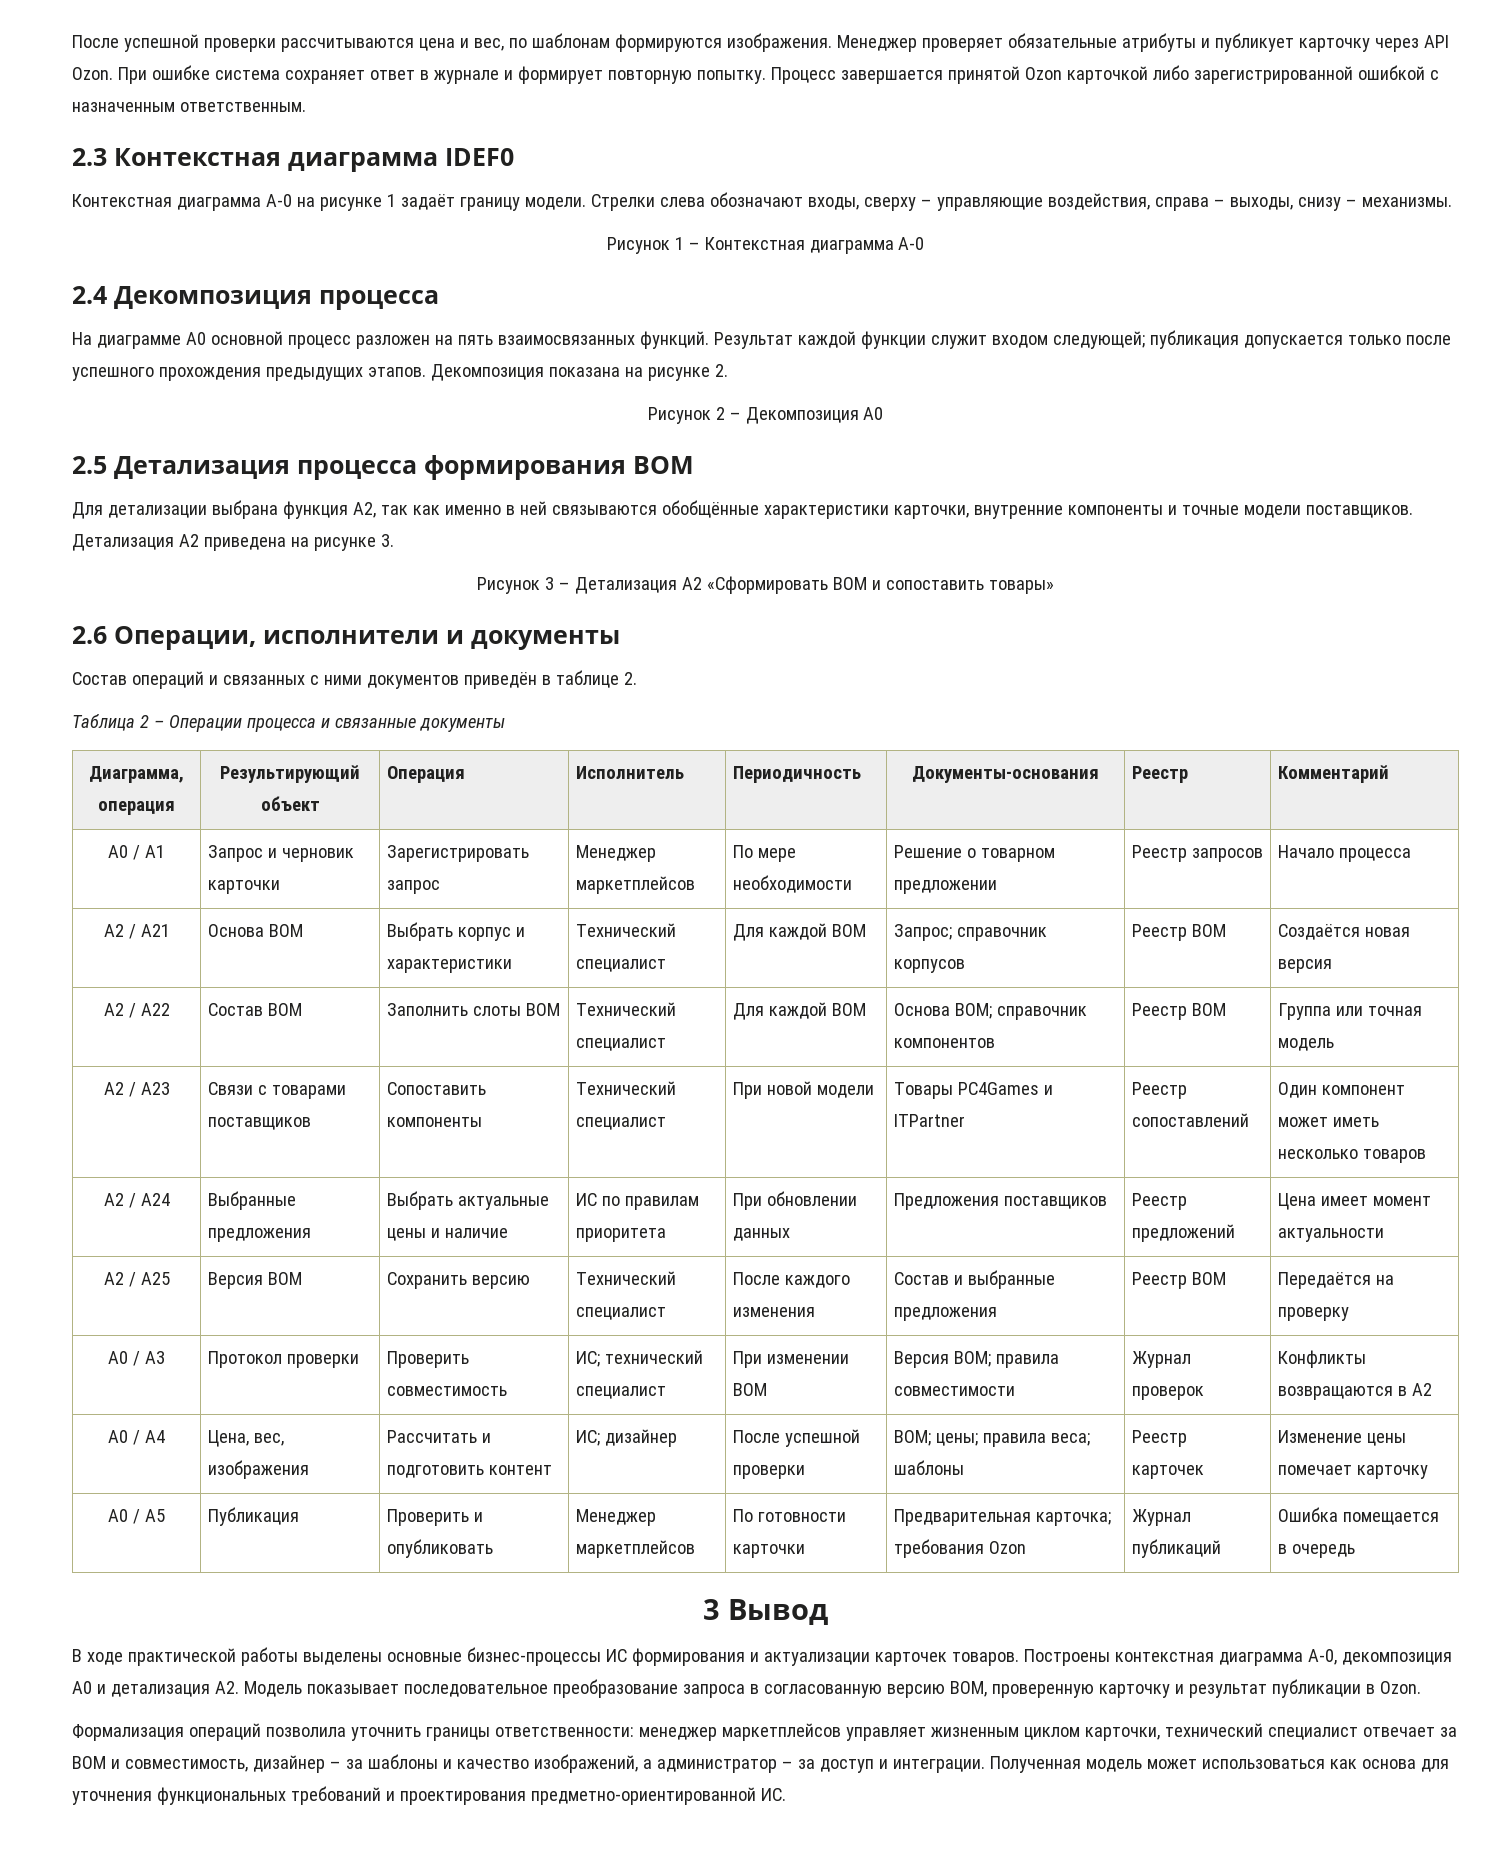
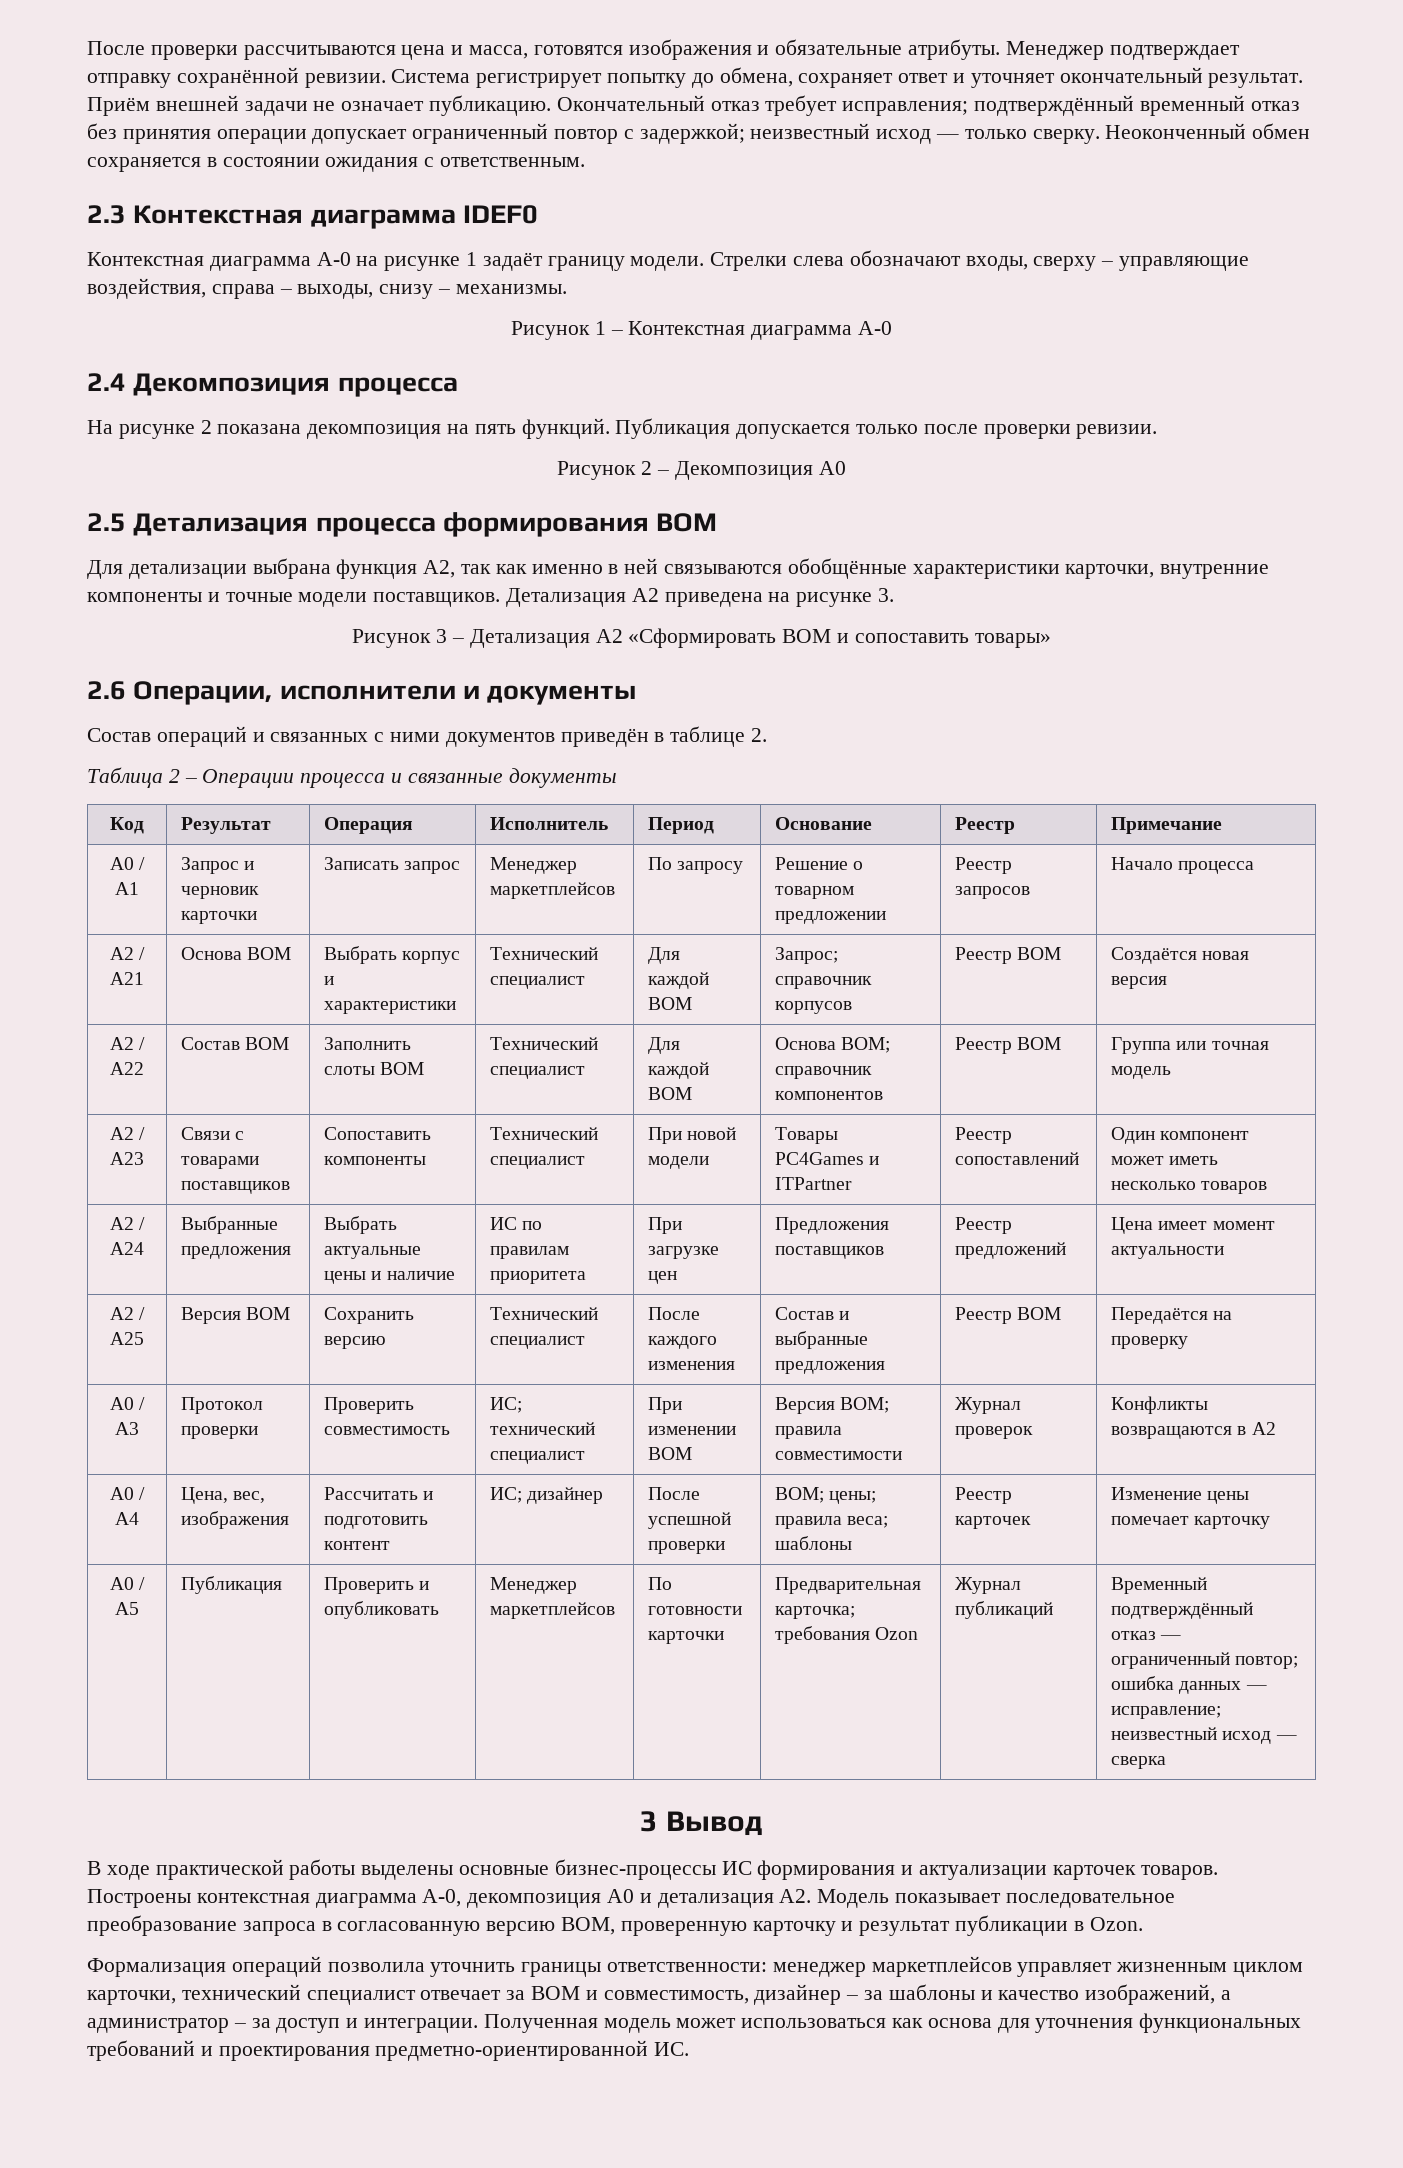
[72,34,199,52] После успешной -> [87,41,145,55] После
[473,33,1449,52] [72,65,1439,84] [72,102,175,112] вес, по шаблонам формируются изображения. Менеджер проверяет обязательные атрибуты и публикует карточку через API Ozon. При ошибке система сохраняет ответ в журнале и формирует повторную попытку. Процесс завершается принятой Ozon карточкой либо зарегистрированной ошибкой с назначенным -> [469,39,1240,60] [87,67,1304,88] [87,95,1300,116] [87,123,1311,144] [87,157,435,172] масса, готовятся изображения и обязательные атрибуты. Менеджер подтверждает отправку сохранённой ревизии. Система регистрирует попытку до обмена, сохраняет ответ и уточняет окончательный результат. Приём внешней задачи не означает публикацию. Окончательный отказ требует исправления; подтверждённый временный отказ без принятия операции допускает ограниченный повтор с задержкой; неизвестный исход — только сверку. Неоконченный обмен сохраняется в состоянии ожидания с
[96,330,1451,349] [72,364,728,381] диаграмме A0 основной процесс разложен на пять взаимосвязанных функций. Результат каждой функции служит входом следующей; публикация допускается только после успешного прохождения предыдущих этапов. Декомпозиция показана на рисунке 2. -> [118,418,1158,439] рисунке 2 показана декомпозиция на пять функций. Публикация допускается только после проверки ревизии.
[89,766,184,783] [98,801,175,815] [220,765,360,783] [260,796,320,811] Диаграмма, операция | Результирующий объект -> [110,817,144,834] [181,817,272,834] Код | Результат
[732,766,861,783] [912,766,1099,783] Периодичность | Документы-основания -> [648,817,715,834] [775,817,873,830] Период | Основание
[1277,765,1389,783] Комментарий -> [1111,817,1223,834] Примечание
[386,845,529,862] Зарегистрировать -> [324,857,400,870] Записать
[757,848,796,862] [732,875,852,893] мере необходимости -> [677,861,744,874] запросу
[766,1191,857,1206] [732,1228,790,1241] обновлении данных -> [648,1246,720,1259] [648,1271,678,1284] загрузке цен
[1277,1507,1439,1525] [1277,1544,1355,1558] Ошибка помещается в очередь -> [1111,1577,1208,1594] [1111,1602,1254,1619] [1111,1631,1182,1640] [1111,1652,1299,1669] [1111,1676,1267,1694] [1111,1706,1222,1719] [1111,1727,1297,1744] [1111,1756,1167,1769] Временный подтверждённый отказ — ограниченный повтор; ошибка данных — исправление; неизвестный исход — сверка

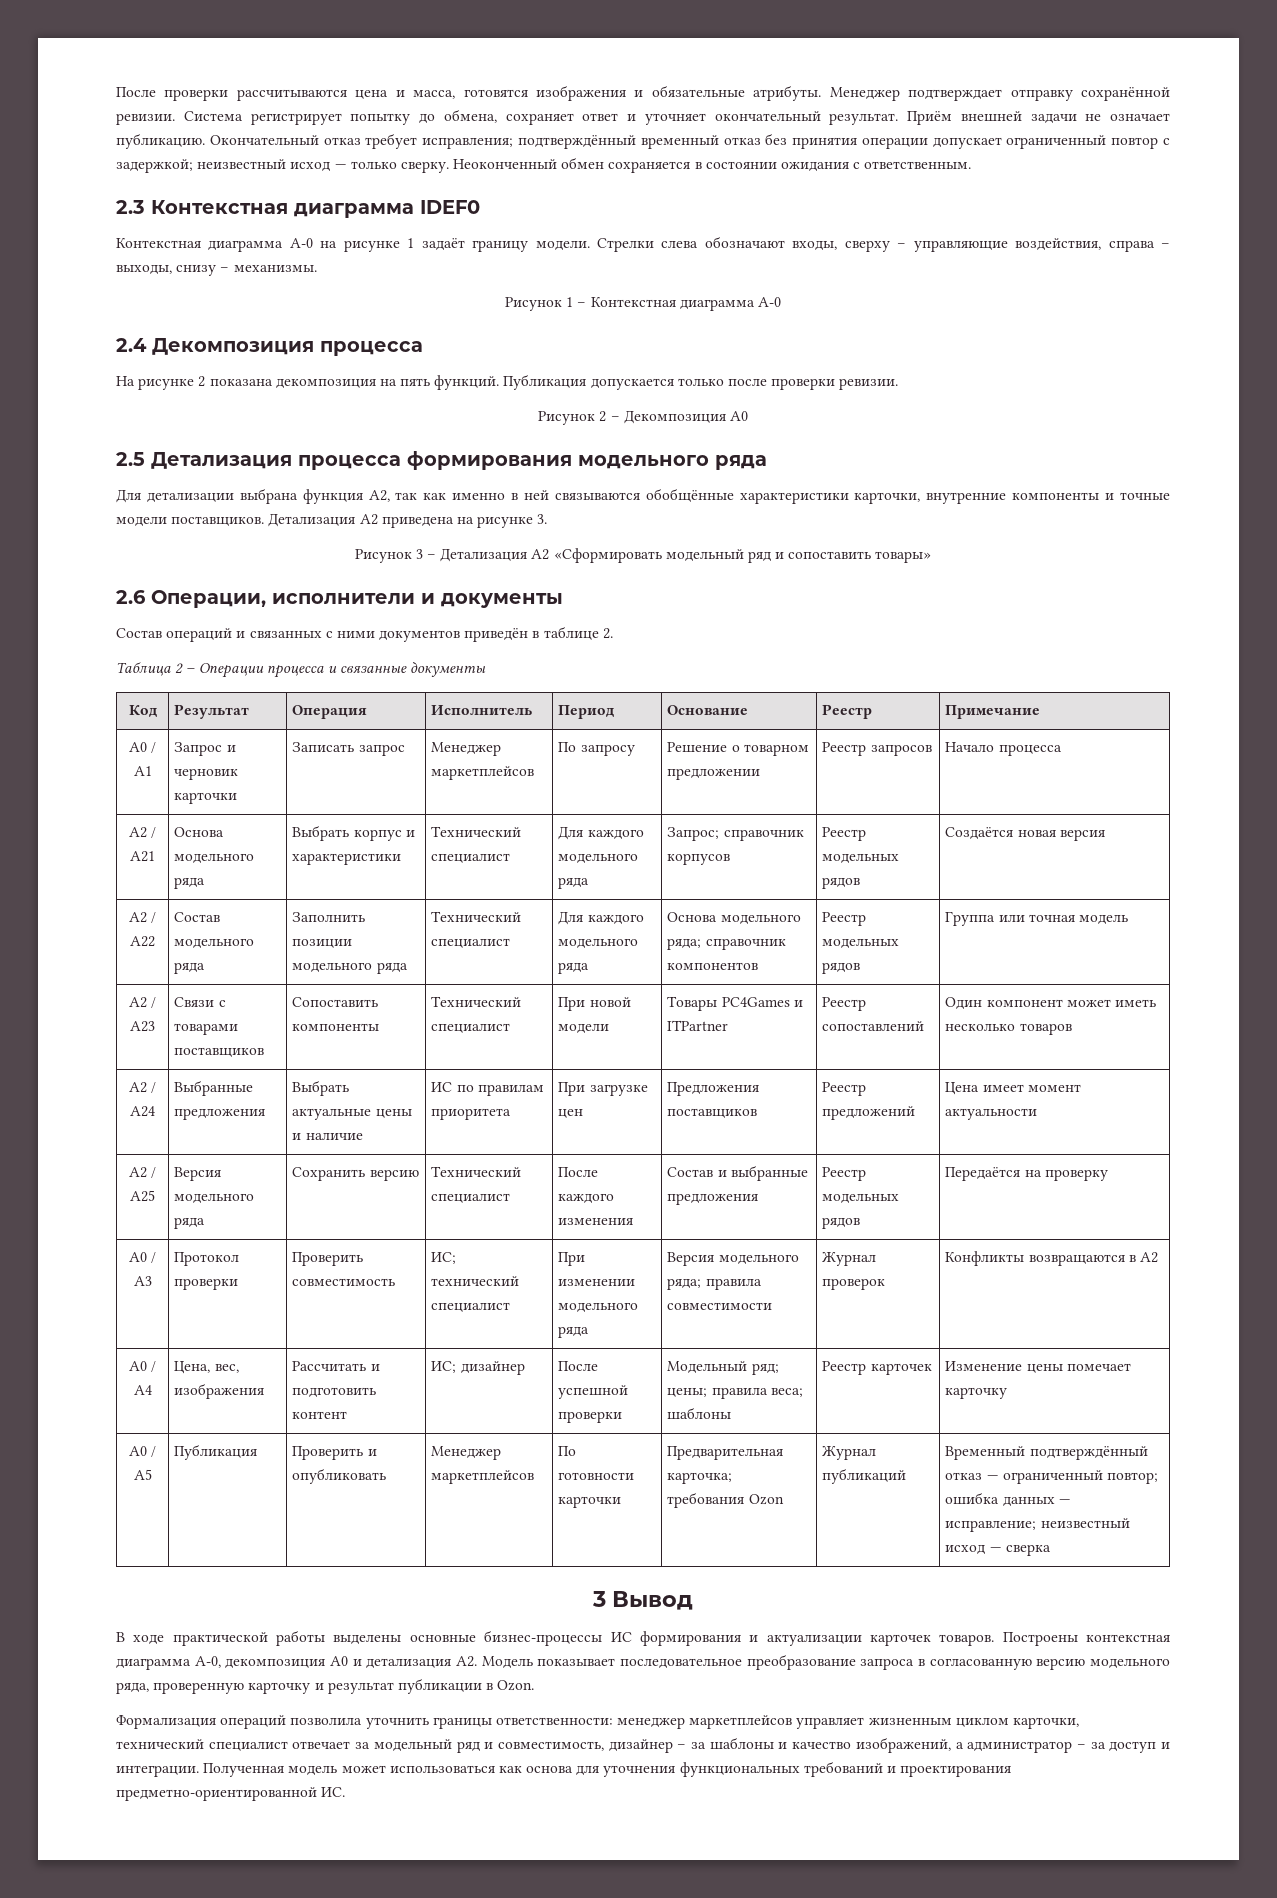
[656,513,718,532] BOM -> [578,455,767,470] модельного ряда
[782,629,832,643] BOM -> [665,549,771,563] модельный ряд
[247,947,292,960] BOM -> [174,853,255,864] [174,877,206,889] модельного ряда
[648,972,710,989] [648,997,693,1010] каждой BOM -> [587,829,644,840] [558,853,639,864] [558,877,590,889] каждого модельного ряда
[1017,947,1062,960] BOM -> [822,854,900,864] [822,877,861,889] модельных рядов
[245,1037,290,1050] BOM -> [174,938,255,949] [174,962,206,974] модельного ряда
[324,1062,425,1075] [490,1037,599,1050] [490,1066,586,1079] [648,1037,681,1054] [648,1062,710,1079] [648,1087,693,1100] [775,1037,891,1053] слоты BOM | Технический специалист | Для каждой BOM | Основа BOM; -> [292,939,353,949] [292,962,408,974] [431,911,522,922] [431,938,511,949] [558,911,644,925] [558,938,639,949] [558,962,590,974] [667,912,801,925] [667,938,702,950] позиции модельного ряда | Технический специалист | Для каждого модельного ряда | Основа модельного ряда;
[1017,1037,1062,1050] BOM -> [822,939,900,949] [822,962,861,974] модельных рядов
[246,1307,291,1320] BOM -> [174,1193,255,1204] [174,1217,206,1229] модельного ряда
[1017,1307,1062,1320] BOM -> [822,1194,900,1204] [822,1217,861,1229] модельных рядов
[648,1447,693,1460] [775,1397,890,1414] BOM | Версия BOM; -> [558,1302,639,1313] [558,1326,590,1338] [667,1252,799,1266] [667,1278,702,1290] модельного ряда | Версия модельного ряда;
[775,1487,825,1503] BOM; -> [667,1361,779,1375] Модельный ряд;
[561,1917,616,1935] BOM, -> [1089,1658,1170,1669] [116,1682,149,1694] модельного ряда,
[531,1986,581,2000] BOM -> [373,1739,480,1753] модельный ряд

